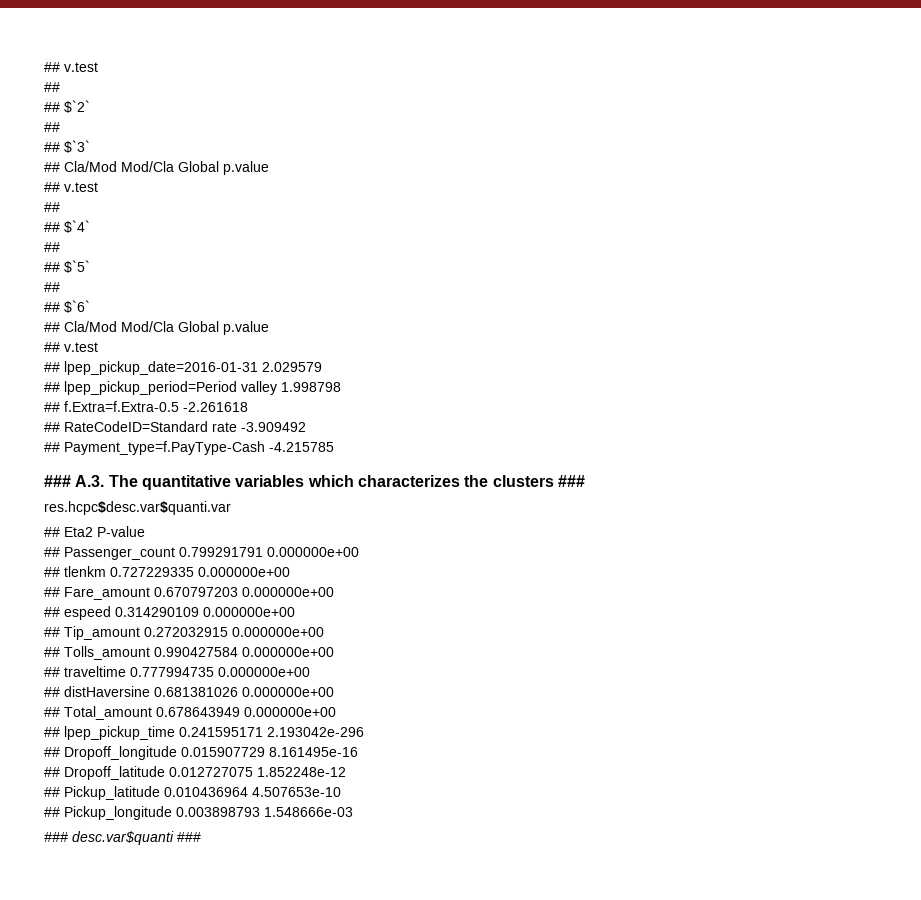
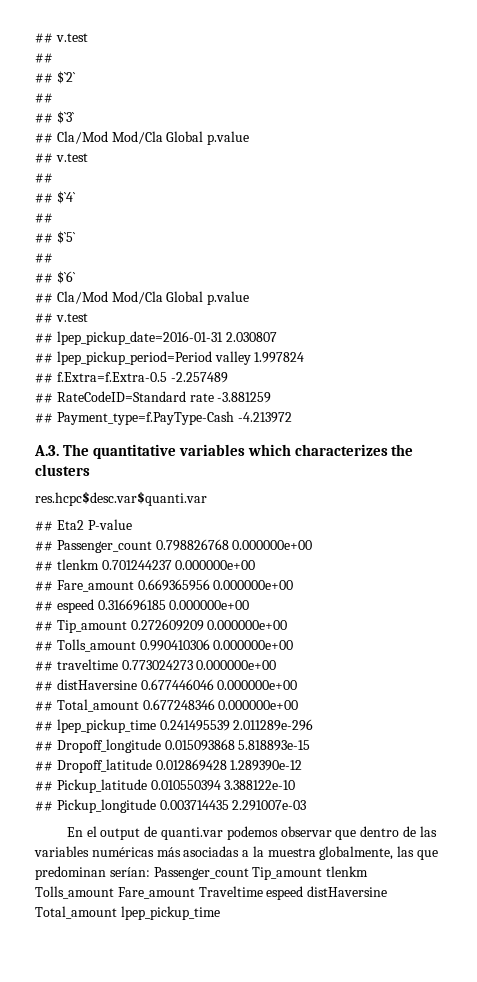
[262,362,322,372] 2.029579 -> [225,332,277,342] 2.030807
[281,382,341,392] 1.998798 -> [254,352,305,363] 1.997824
[183,402,248,412] -2.261618 -> [170,372,228,383] -2.257489
[241,422,306,432] -3.909492 -> [217,392,272,403] -3.881259
[269,442,334,452] [44,475,71,487] -4.215785 // ### -> [237,412,292,423] -4.213972 //
[557,475,585,487] ### -> (90, 470) none
[179,547,263,557] 0.799291791 -> [155,539,229,551] 0.798826768
[110,567,194,577] 0.727229335 -> [101,560,172,570] 0.701244237
[154,587,238,597] 0.670797203 -> [137,579,210,591] 0.669365956
[115,607,199,617] 0.314290109 -> [97,599,166,611] 0.316696185
[144,627,228,637] 0.272032915 -> [130,619,204,631] 0.272609209
[154,647,238,657] 0.990427584 -> [139,639,210,651] 0.990410306
[130,667,214,677] 0.777994735 -> [121,660,193,670] 0.773024273
[154,687,238,697] 0.681381026 -> [140,679,214,690] 0.677446046
[156,707,240,717] 0.678643949 -> [142,699,215,710] 0.677248346
[179,727,364,737] 0.241595171 2.193042e-296 -> [159,719,314,731] 0.241495539 2.011289e-296
[181,747,358,757] 0.015907729 8.161495e-16 -> [164,739,311,751] 0.015093868 5.818893e-15
[169,767,346,777] 0.012727075 1.852248e-12 -> [155,759,303,771] 0.012869428 1.289390e-12
[164,787,341,797] 0.010436964 4.507653e-10 -> [150,780,296,791] 0.010550394 3.388122e-10
[176,807,353,817] [44,831,201,845] 0.003898793 1.548666e-03 // ### desc.var$quanti ### -> [159,800,307,811] [66,826,437,840] [34,846,439,860] [35,866,369,880] [35,886,388,900] [35,906,220,920] 0.003714435 2.291007e-03 // En el output de quanti.var podemos observar que dentro de las variables numéricas más asociadas a la muestra globalmente, las que predominan serían: Passenger_count Tip_amount tlenkm Tolls_amount Fare_amount Traveltime espeed distHaversine Total_amount lpep_pickup_time

